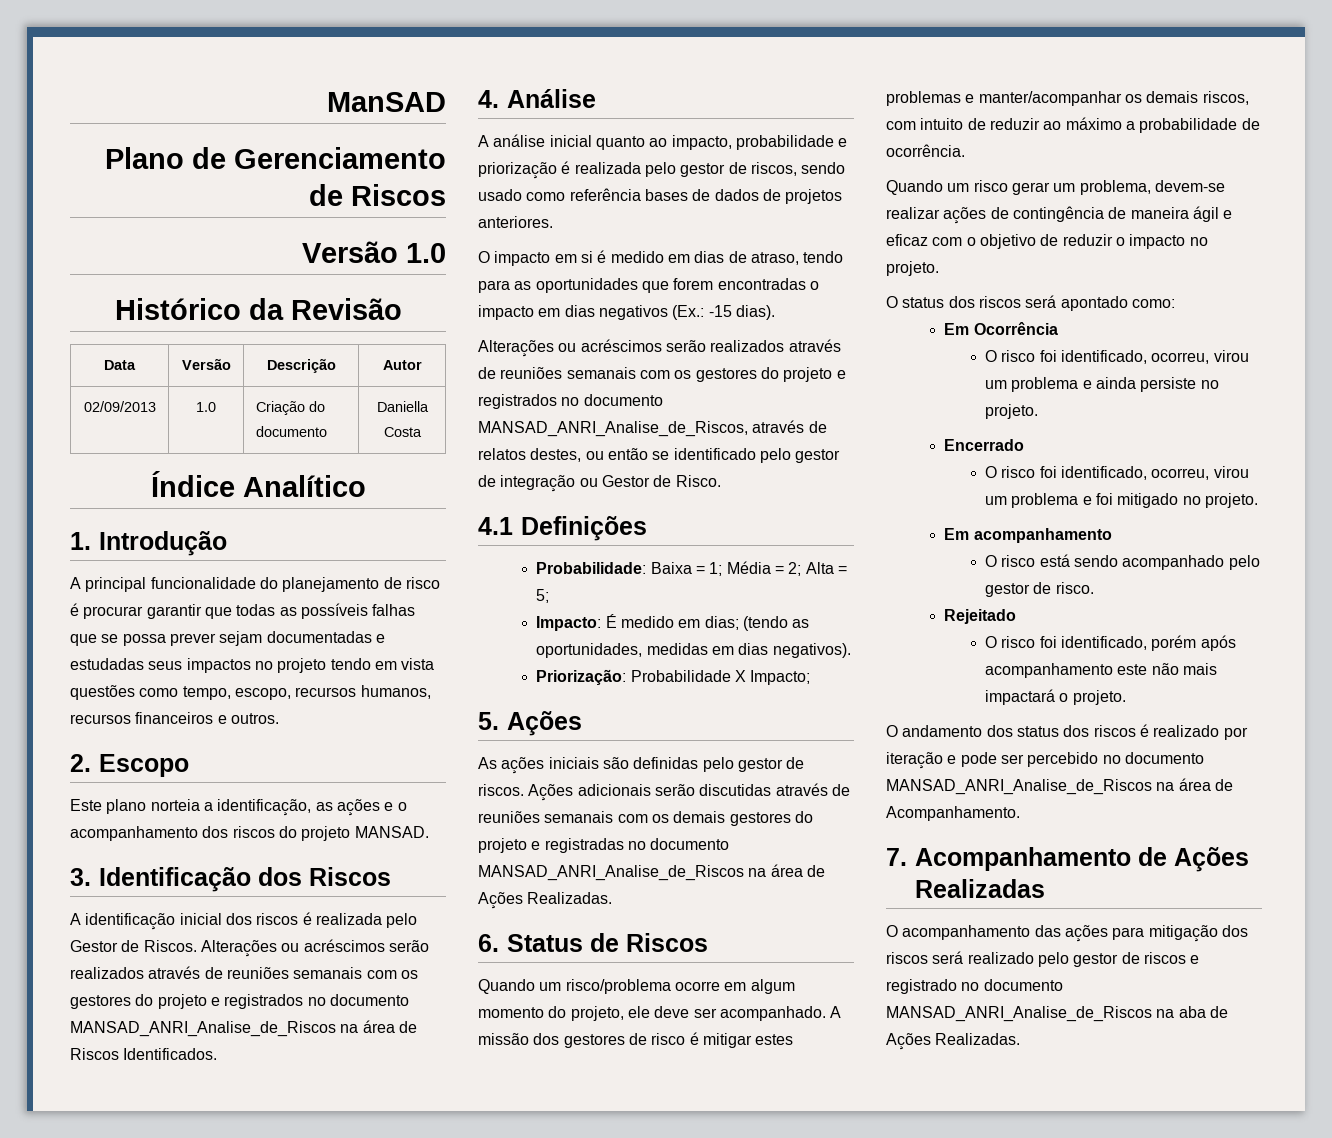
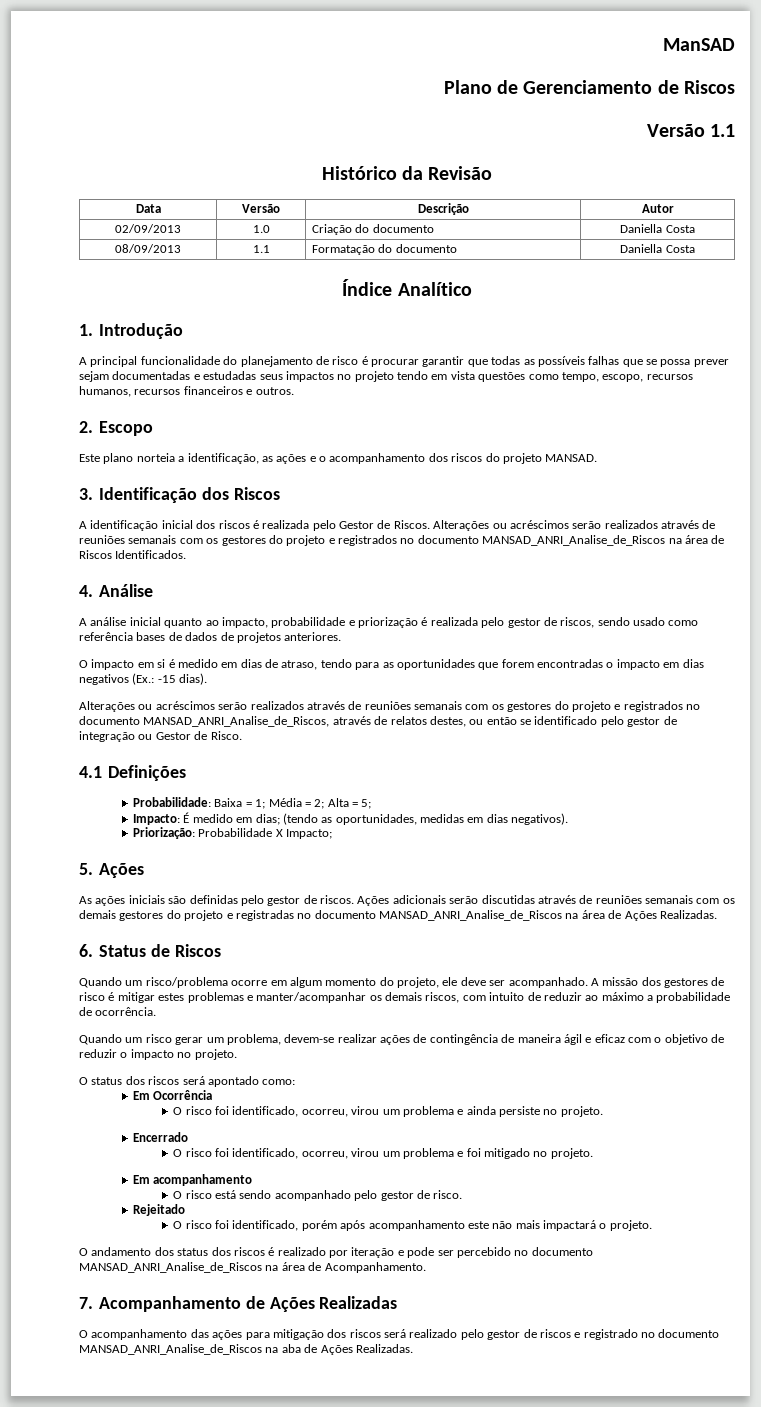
[406,243,446,263] 1.0 -> [710,124,735,137] 1.1
(422, 432) none -> [115,244,181,253] [252,245,270,253] [311,244,457,255] [620,244,695,253] // 08/09/2013 | 1.1 | Formatação do documento | Daniella Costa

